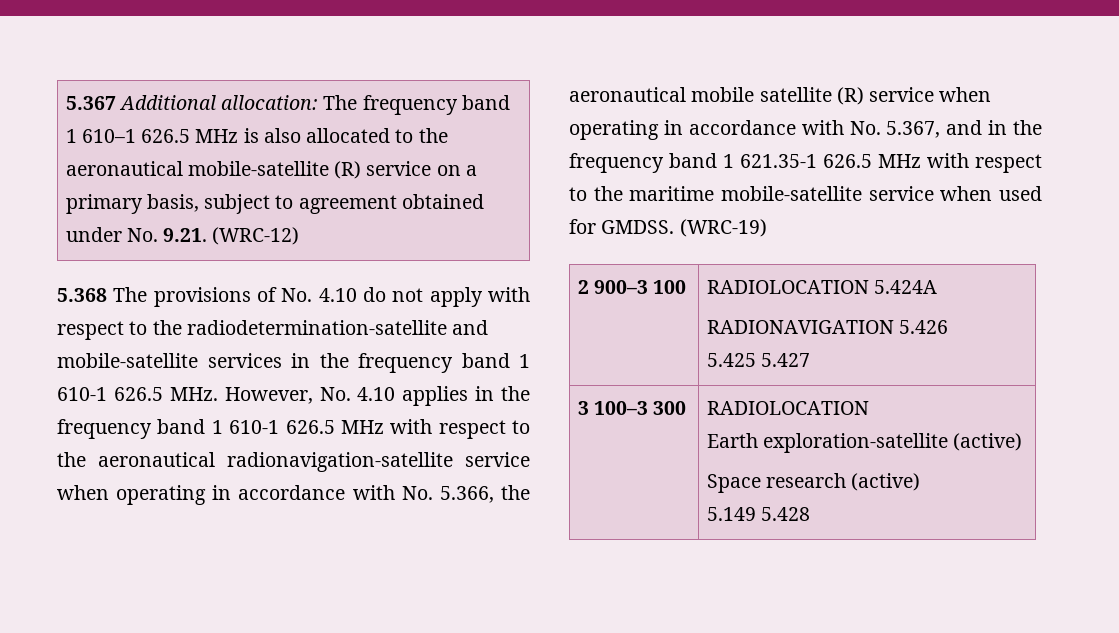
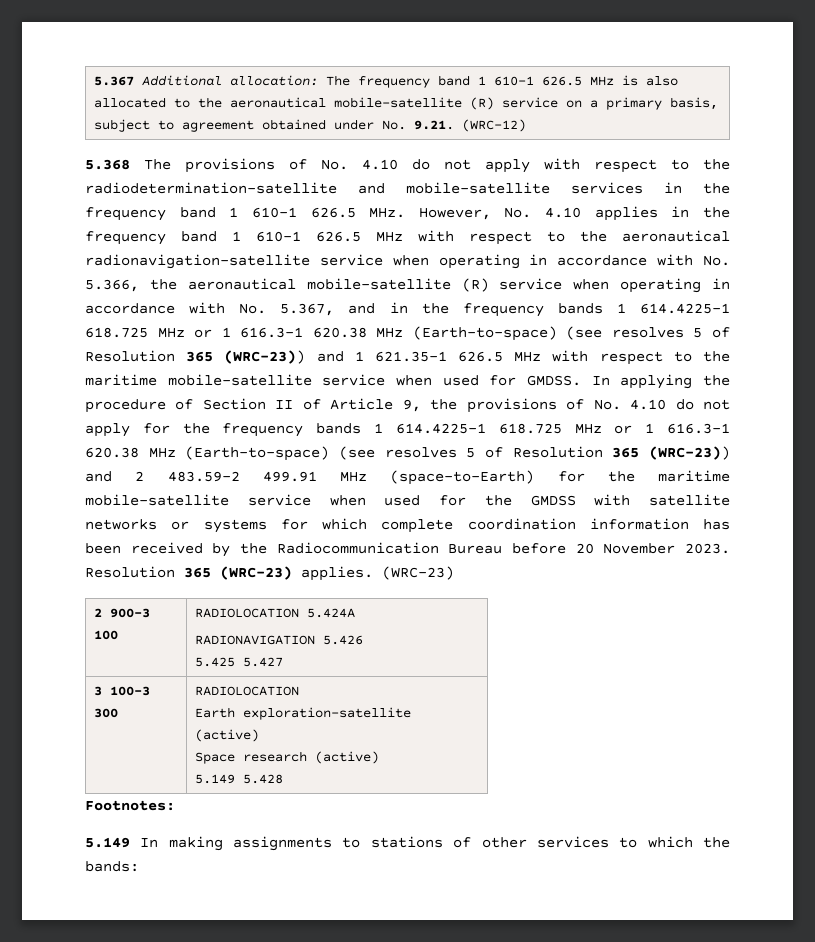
[691,87,832,102] mobile satellite -> [306,278,451,290] mobile-satellite
[669,153,717,168] band -> [557,303,731,314] [85,326,730,341] [85,350,344,364] bands 1 614.4225-1 618.725 MHz or 1 616.3-1 620.38 MHz (Earth-to-space) (see resolves 5 of Resolution 365 (WRC-23)) and
[679,219,767,237] (WRC-19) -> [591,374,730,389] [85,398,730,413] [85,423,731,437] [85,446,730,461] [85,470,730,485] [85,494,730,506] [85,518,730,533] [85,542,730,557] [85,566,454,581] In applying the procedure of Section II of Article 9, the provisions of No. 4.10 do not apply for the frequency bands 1 614.4225-1 618.725 MHz or 1 616.3-1 620.38 MHz (Earth-to-space) (see resolves 5 of Resolution 365 (WRC-23)) and 2 483.59-2 499.91 MHz (space-to-Earth) for the maritime mobile-satellite service when used for the GMDSS with satellite networks or systems for which complete coordination information has been received by the Radiocommunication Bureau before 20 November 2023. Resolution 365 (WRC-23) applies. (WRC-23)
(810, 514) none -> [85,800,175,811] [85,836,731,851] [85,861,139,872] // Footnotes: // 5.149 In making assignments to stations of other services to which the bands:

